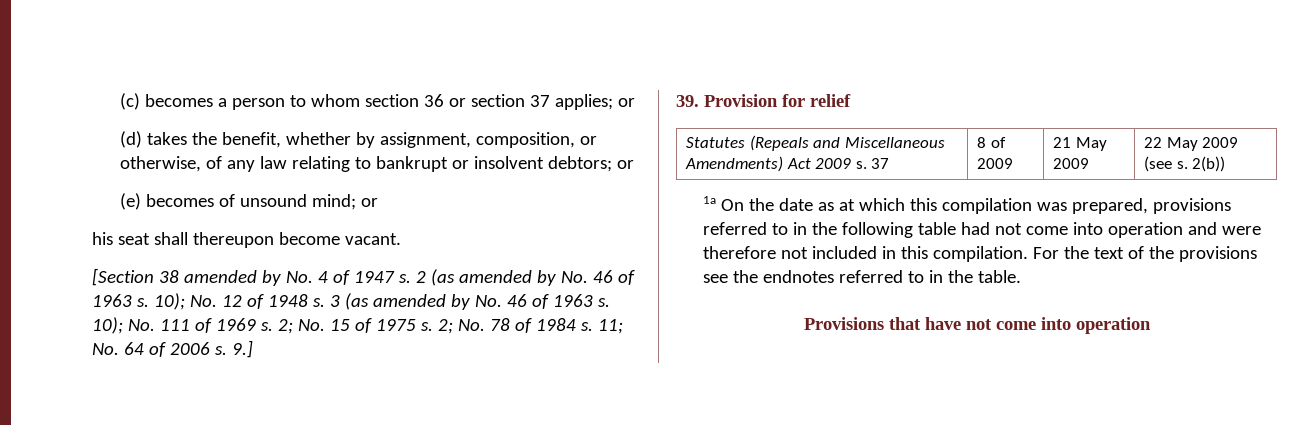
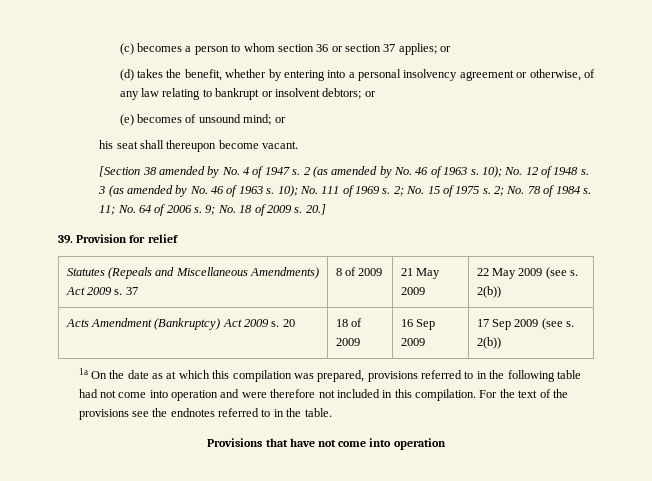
[379,132,575,148] assignment, composition, -> [283,69,514,81] entering into a personal insolvency agreement
[232,340,254,358] 9.] -> [205,204,326,216] 9; No. 18 of 2009 s. 20.]
(1226, 164) none -> [65,318,295,330] [335,318,362,327] [335,338,360,346] [400,319,435,330] [400,338,425,346] [476,318,575,330] [476,337,501,349] // Acts Amendment (Bankruptcy) Act 2009 s. 20 | 18 of 2009 | 16 Sep 2009 | 17 Sep 2009 (see s. 2(b))

